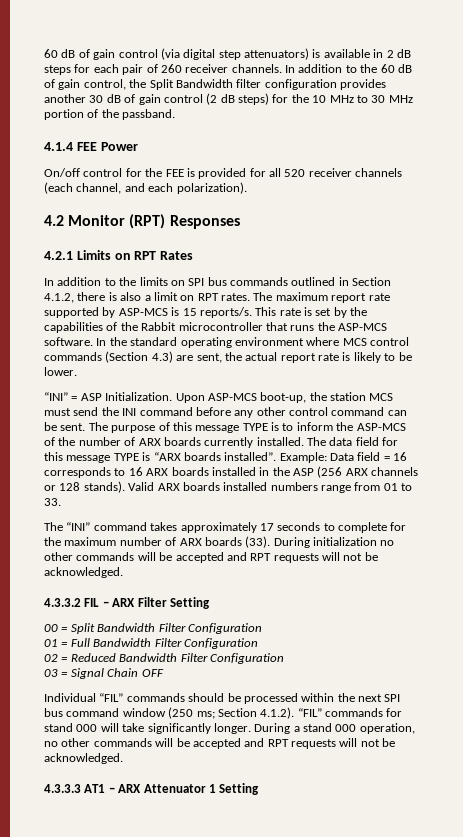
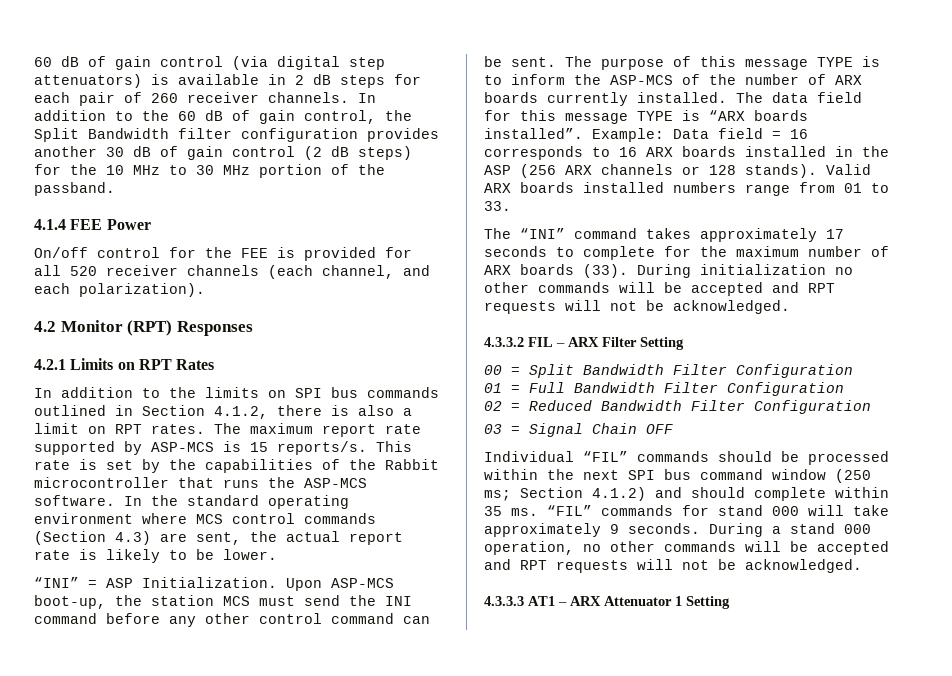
[260,707,295,719] 4.1.2). -> [592,487,889,501] [484,506,538,516] 4.1.2) and should complete within 35 ms.
[147,723,251,734] significantly longer. -> [484,523,700,537] approximately 9 seconds.

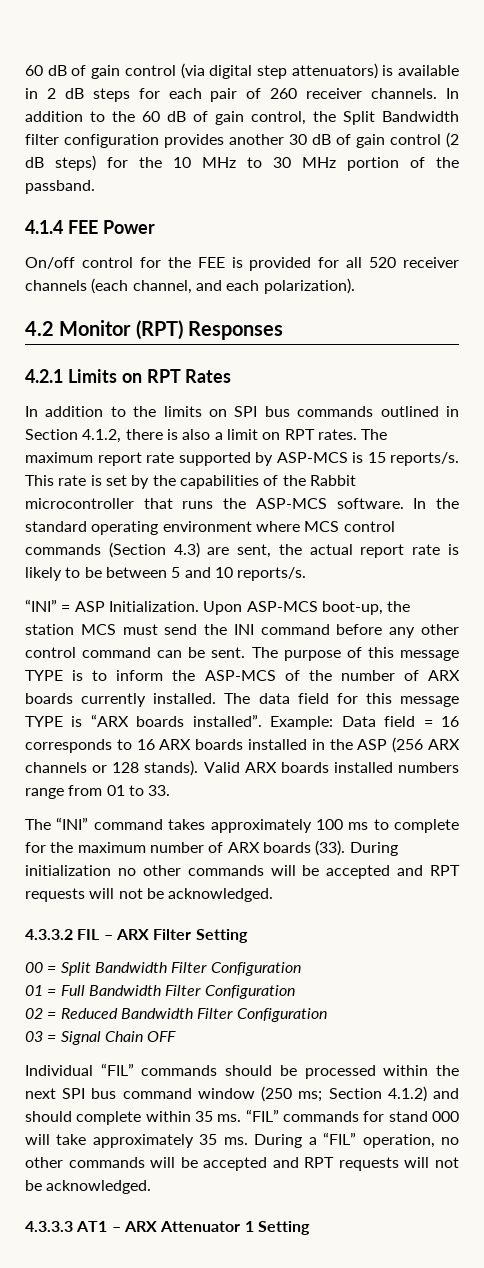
[223,549,277,560] lower. -> [105,567,307,581] between 5 and 10 reports/s.
[826,229,844,239] [484,246,547,257] 17 seconds -> [315,819,369,830] 100 ms
[610,523,871,537] 9 seconds. During a stand 000 -> [199,1132,357,1148] 35 ms. During a “FIL”

